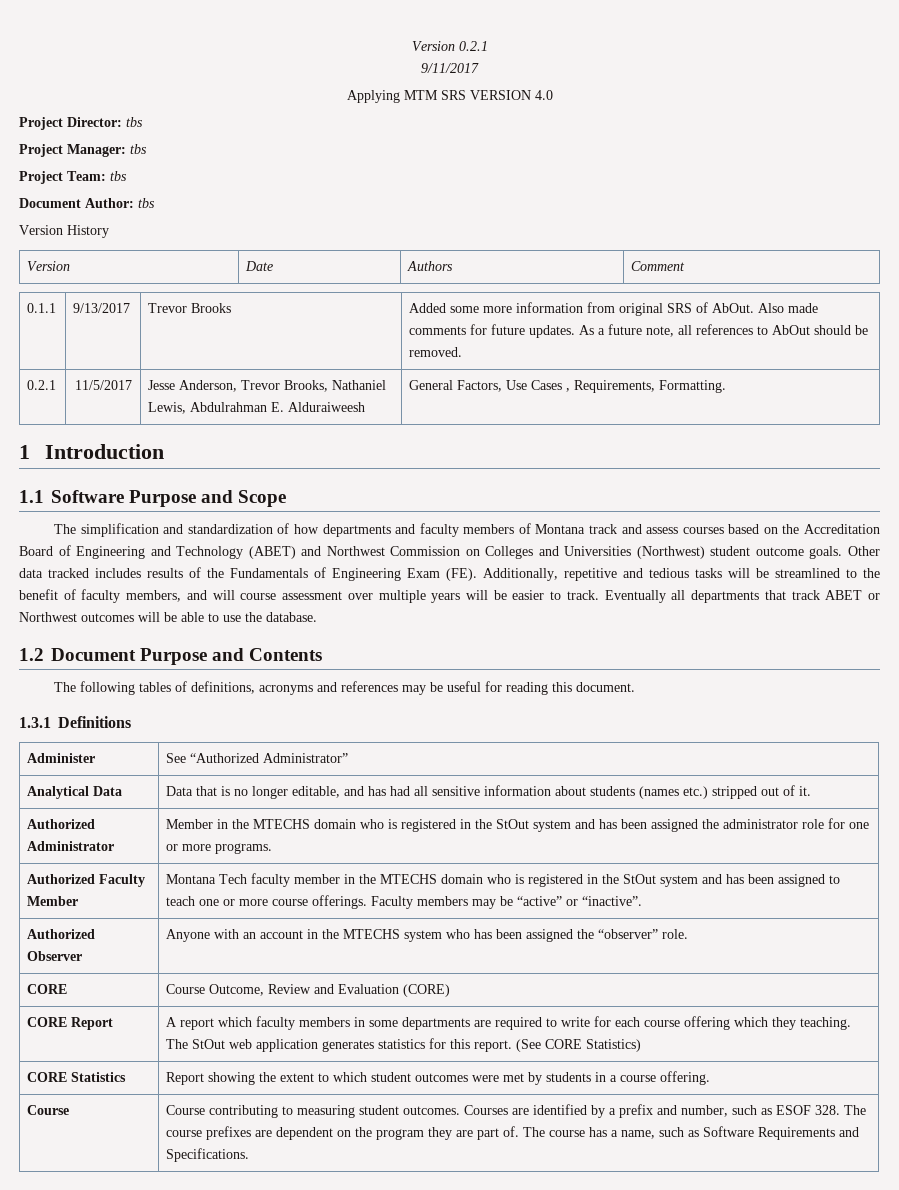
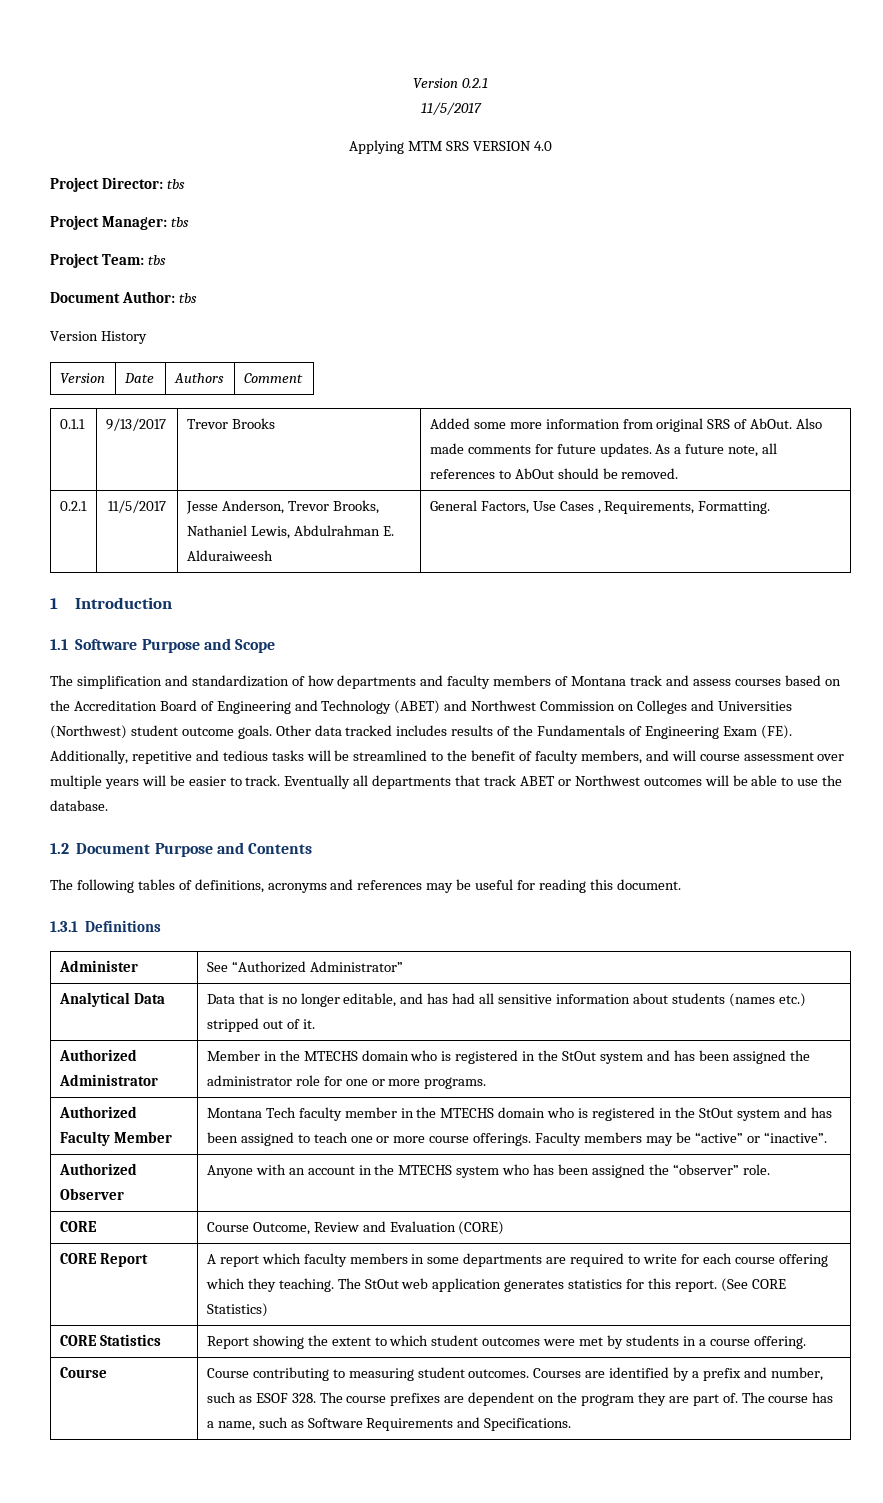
[421,63,479,73] 9/11/2017 -> [420,102,482,115] 11/5/2017

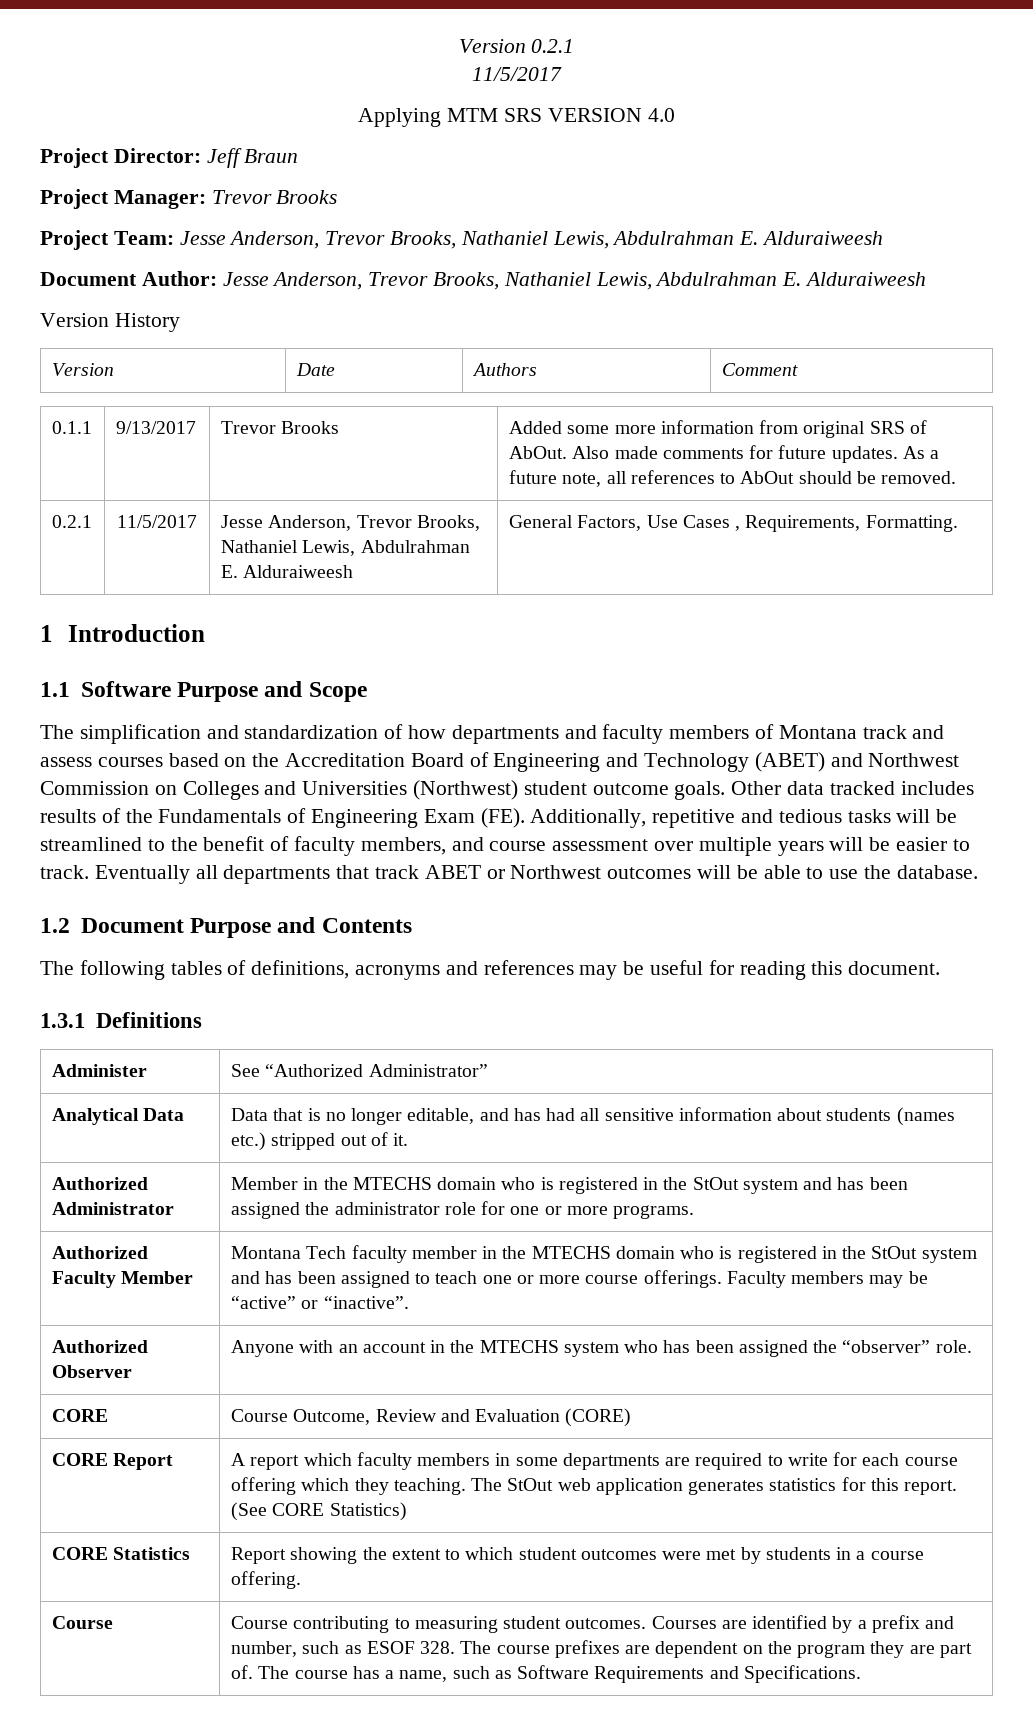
[166,179,185,189] tbs -> [206,148,299,168] Jeff Braun
[170,217,189,227] tbs -> [211,190,338,204] Trevor Brooks
[147,255,166,265] [50,291,197,303] tbs // Document Author: tbs -> [179,231,884,249] [40,271,927,290] Jesse Anderson, Trevor Brooks, Nathaniel Lewis, Abdulrahman E. Alduraiweesh // Document Author: Jesse Anderson, Trevor Brooks, Nathaniel Lewis, Abdulrahman E. Alduraiweesh
[671,750,696,761] will -> (484, 844) none

